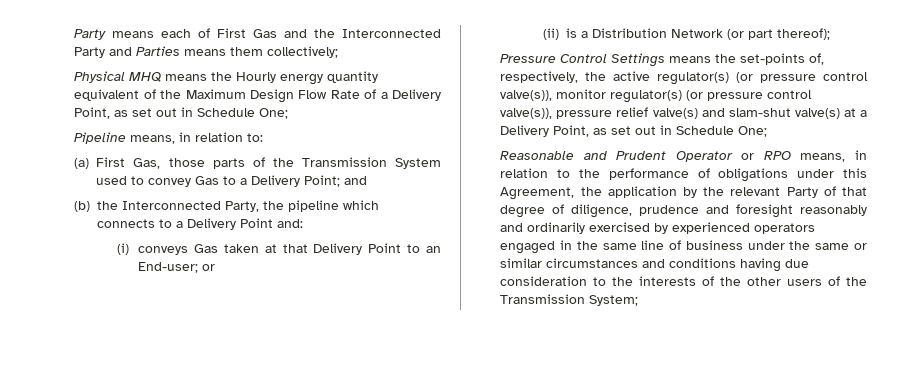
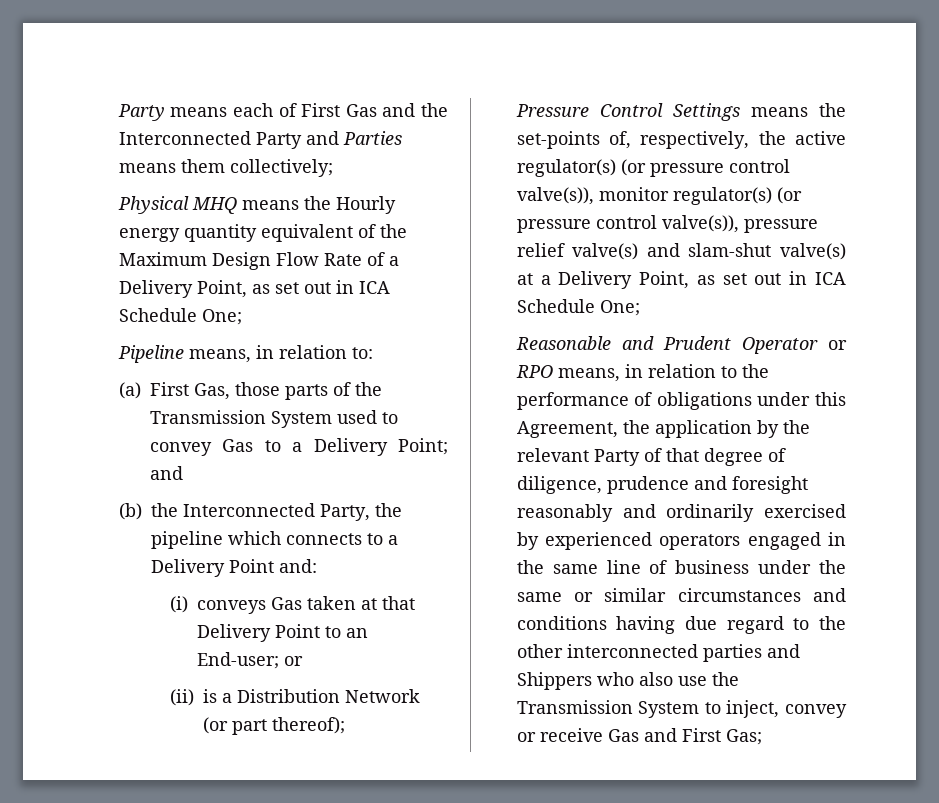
(194, 112) none -> [358,281,390,294] ICA
(673, 130) none -> [815,272,846,285] ICA
[500,276,867,286] [500,294,639,306] consideration to the interests of the other users of the Transmission System; -> [726,616,846,634] [516,644,800,662] [516,672,739,690] [516,700,847,718] [516,728,762,745] regard to the other interconnected parties and Shippers who also use the Transmission System to inject, convey or receive Gas and First Gas;

